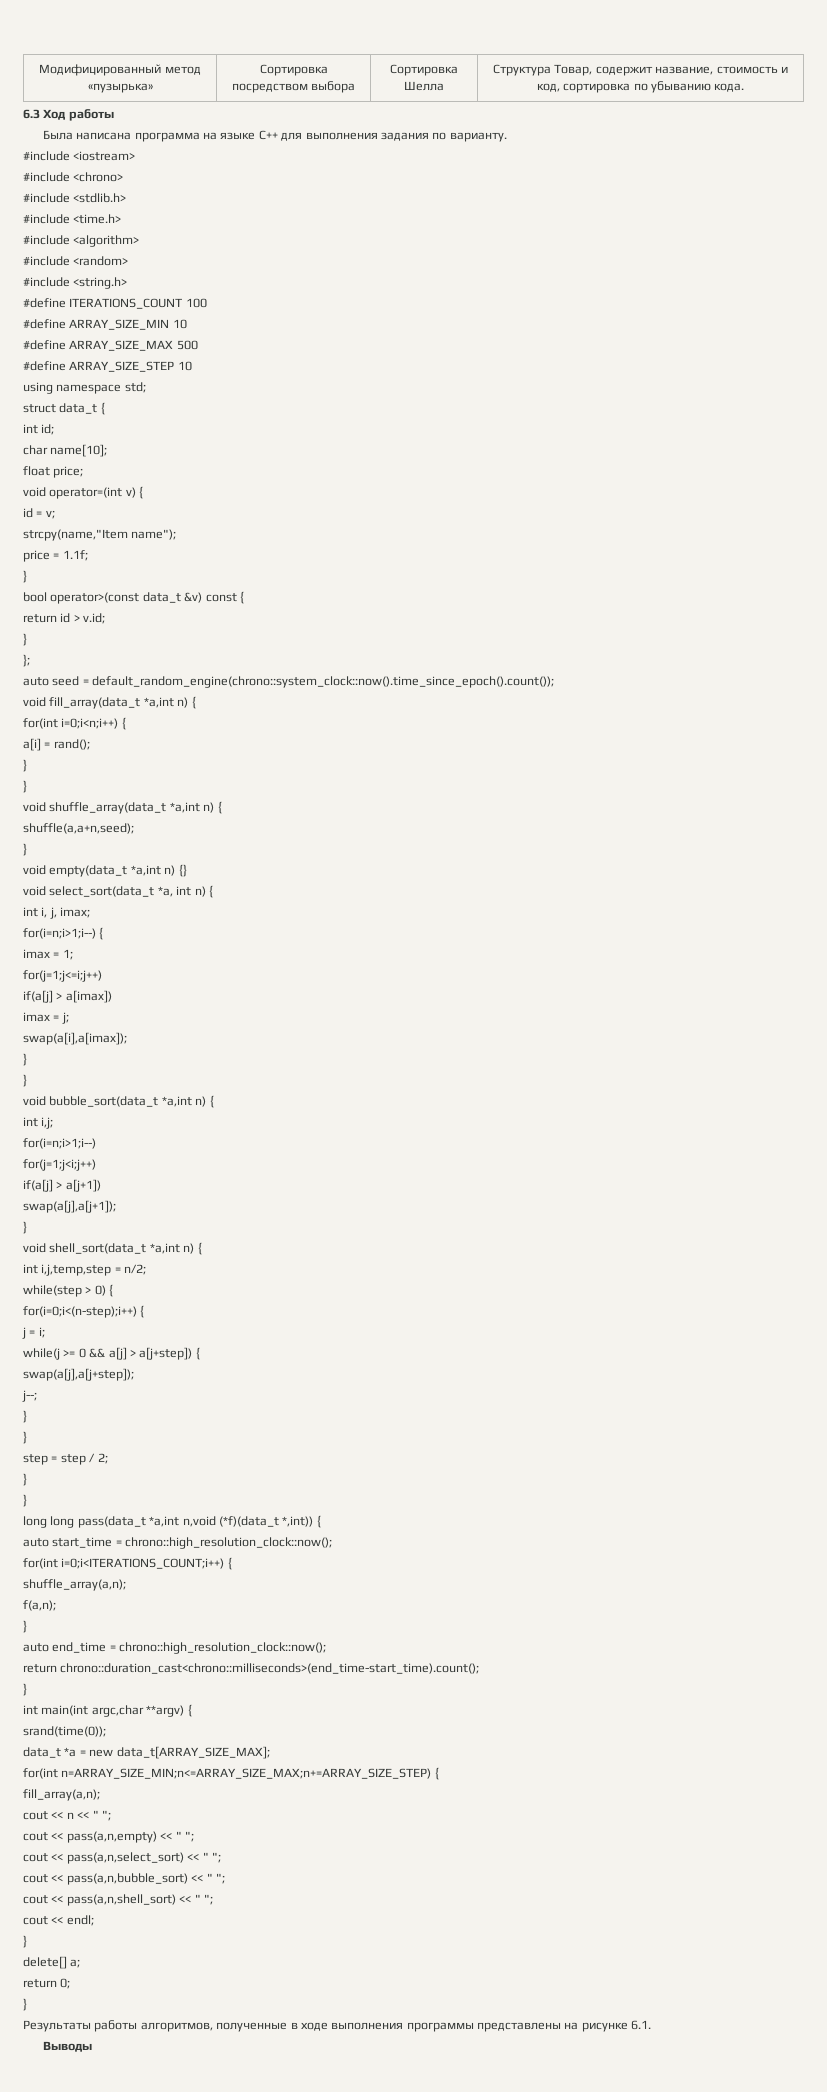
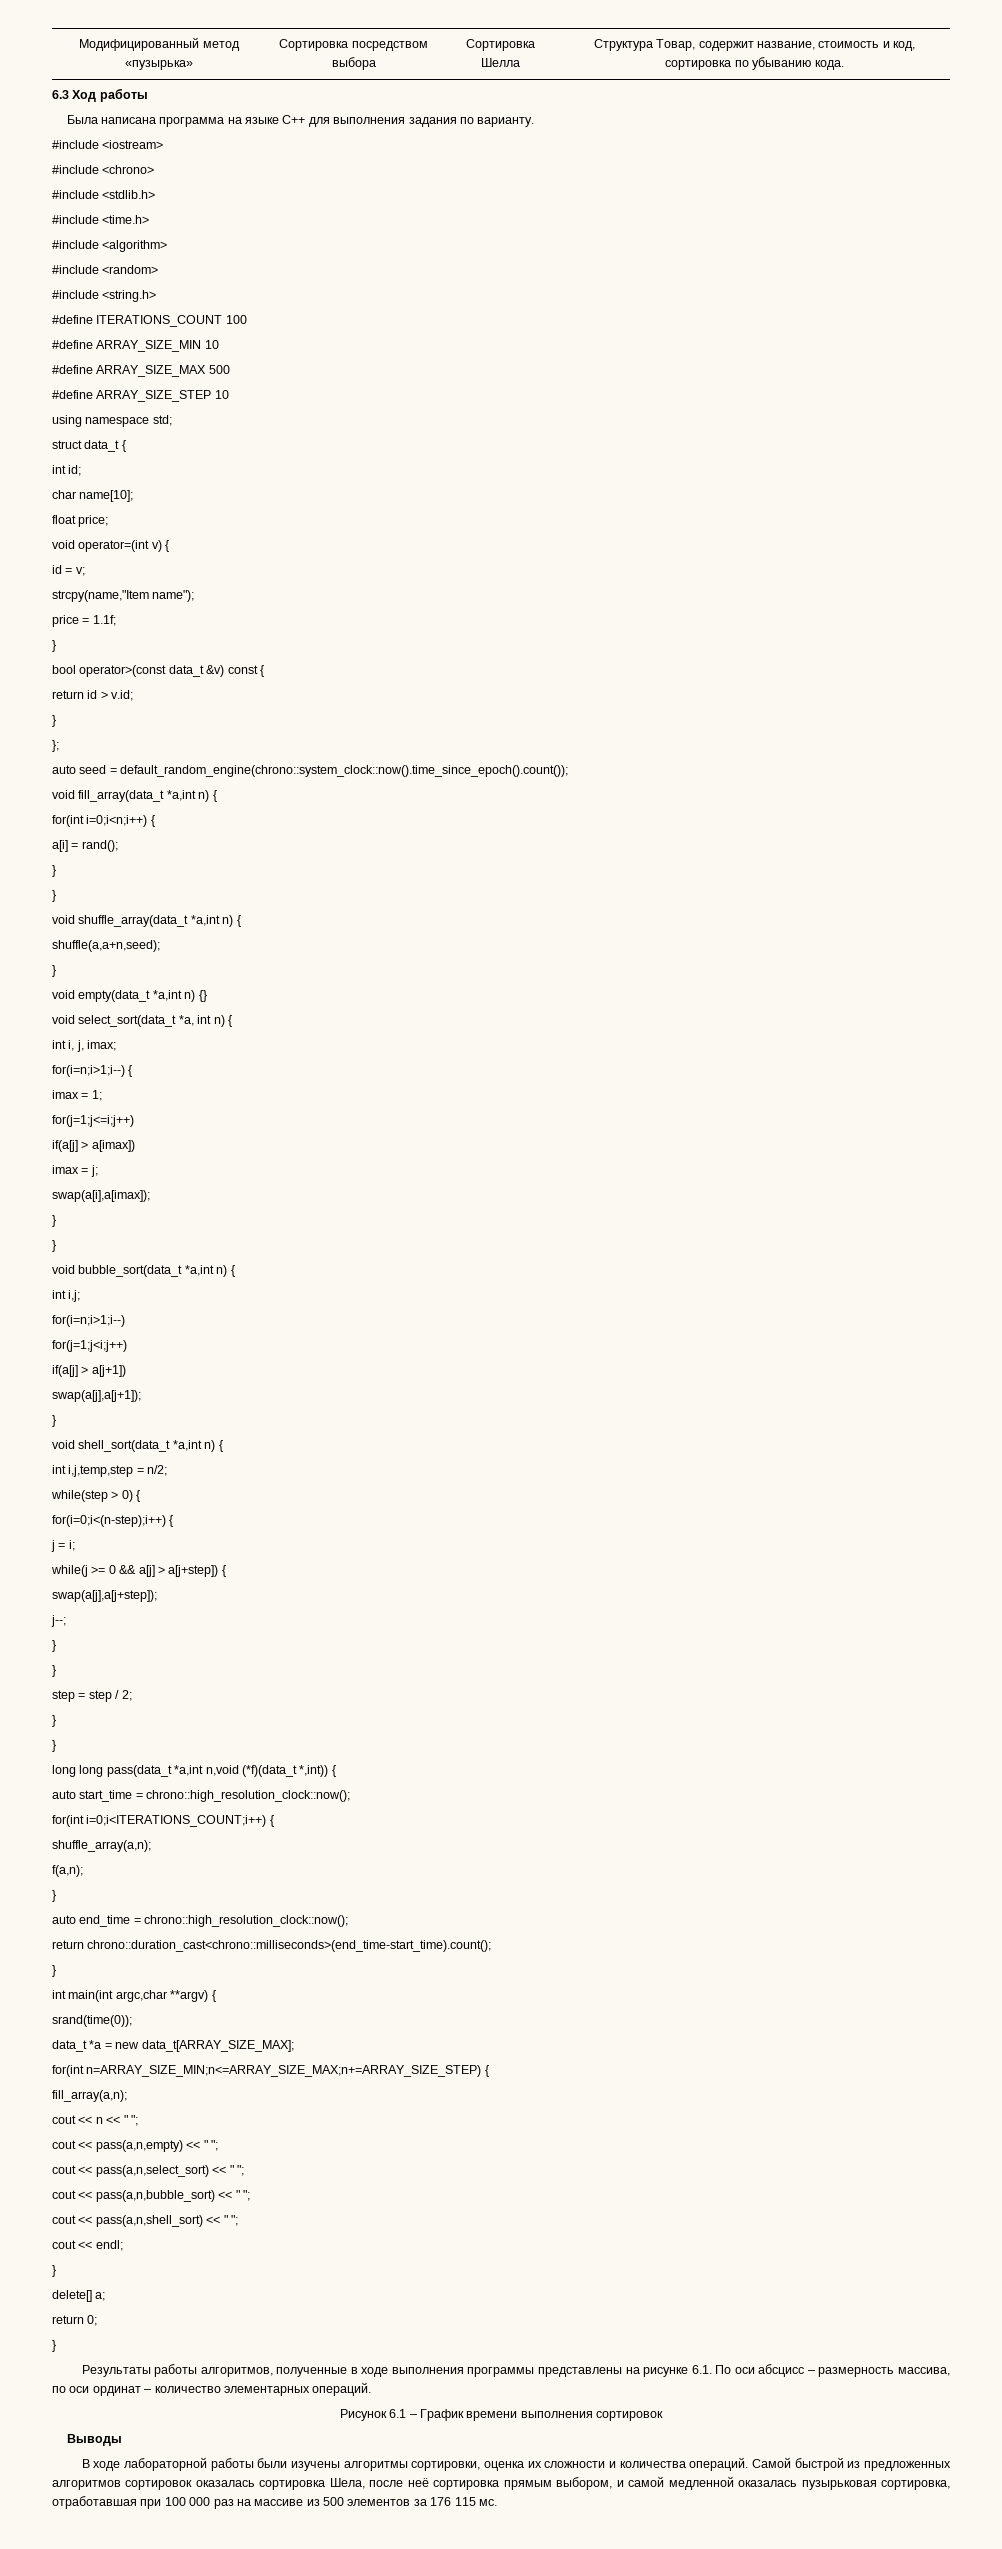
[42,2041,92,2052] // Выводы -> [715,2364,951,2377] [52,2382,372,2396] [339,2409,664,2421] [66,2434,122,2446] [81,2457,952,2471] [52,2476,950,2490] [52,2496,497,2509] По оси абсцисс – размерность массива, по оси ординат – количество элементарных операций. // Рисунок 6.1 – График времени выполнения сортировок // Выводы // В ходе лабораторной работы были изучены алгоритмы сортировки, оценка их сложности и количества операций. Самой быстрой из предложенных алгоритмов сортировок оказалась сортировка Шела, после неё сортировка прямым выбором, и самой медленной оказалась пузырьковая сортировка, отработавшая при 100 000 раз на массиве из 500 элементов за 176 115 мс.

